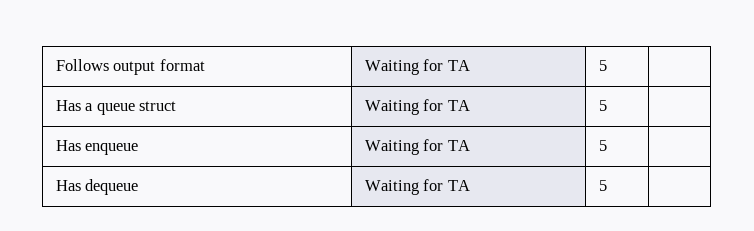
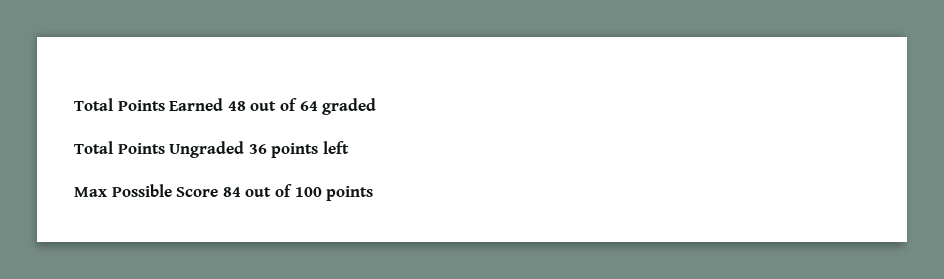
[55,59,205,75] [364,59,470,75] [598,60,607,71] [55,100,176,115] [364,99,470,115] [598,100,607,111] [55,140,139,155] [364,139,470,155] [598,140,607,151] [55,179,139,195] [364,179,470,195] [598,180,607,191] Follows output format | Waiting for TA | 5 | // Has a queue struct | Waiting for TA | 5 | // Has enqueue | Waiting for TA | 5 | // Has dequeue | Waiting for TA | 5 | -> [74,98,377,115] [74,141,349,158] [74,184,374,201] Total Points Earned 48 out of 64 graded // Total Points Ungraded 36 points left // Max Possible Score 84 out of 100 points

